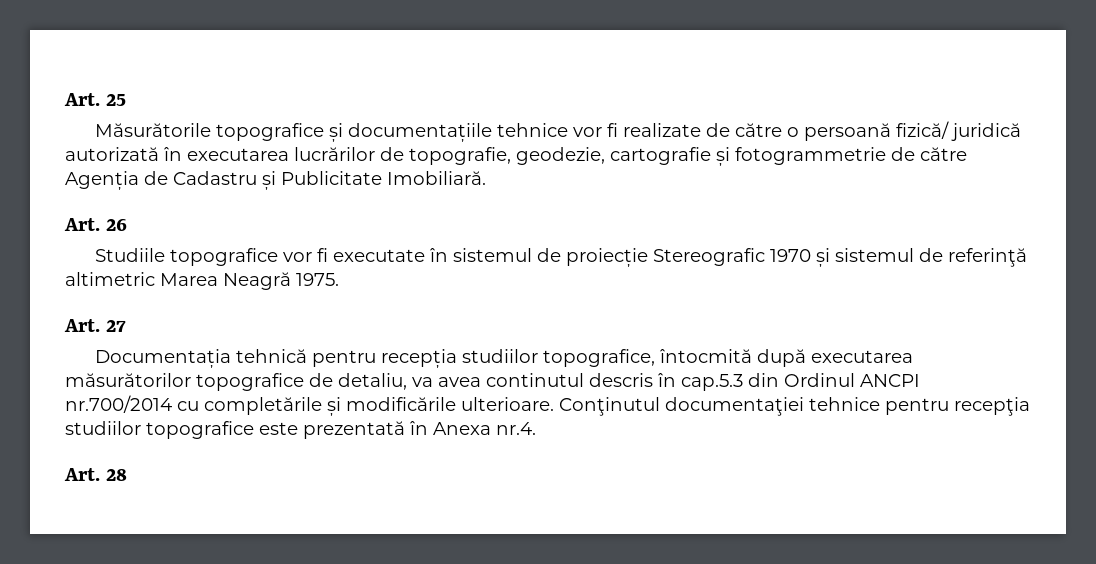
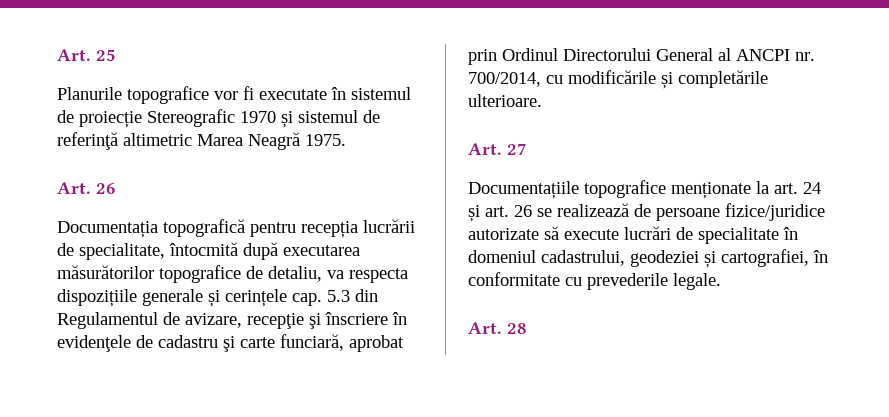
[94,121,1021,142] [65,147,967,166] [65,171,486,190] [64,218,128,231] [94,248,165,262] Măsurătorile topografice și documentațiile tehnice vor fi realizate de către o persoană fizică/ juridică autorizată în executarea lucrărilor de topografie, geodezie, cartografie și fotogrammetrie de către Agenția de Cadastru și Publicitate Imobiliară. // Art. 26 // Studiile -> [57,87,122,100] Planurile
[106,320,127,332] 27 -> [96,183,116,194] 26
[235,349,655,368] tehnică pentru recepția studiilor topografice, -> [163,219,415,238] [57,243,165,260] topografică pentru recepția lucrării de specialitate,
[438,373,920,391] [65,395,1030,416] [65,421,536,439] avea continutul descris în cap.5.3 din Ordinul ANCPI nr.700/2014 cu completările și modificările ulterioare. Conţinutul documentaţiei tehnice pentru recepţia studiilor topografice este prezentată în Anexa nr.4. -> [349,268,408,283] [57,289,378,307] [57,312,407,329] [57,334,404,352] [468,48,815,65] [468,70,768,89] [468,94,542,107] [468,143,527,155] [468,180,821,199] [468,203,825,222] [468,226,798,244] [468,249,828,268] [468,272,721,290] respecta dispozițiile generale și cerințele cap. 5.3 din Regulamentul de avizare, recepţie şi înscriere în evidenţele de cadastru şi carte funciară, aprobat prin Ordinul Directorului General al ANCPI nr. 700/2014, cu modificările și completările ulterioare. // Art. 27 // Documentațiile topografice menționate la art. 24 și art. 26 se realizează de persoane fizice/juridice autorizate să execute lucrări de specialitate în domeniul cadastrului, geodeziei și cartografiei, în conformitate cu prevederile legale.

